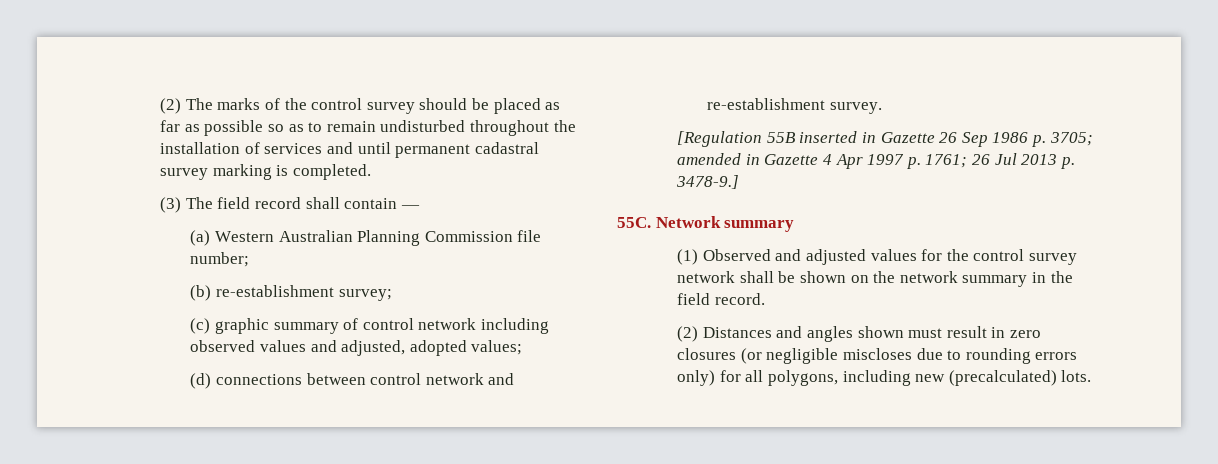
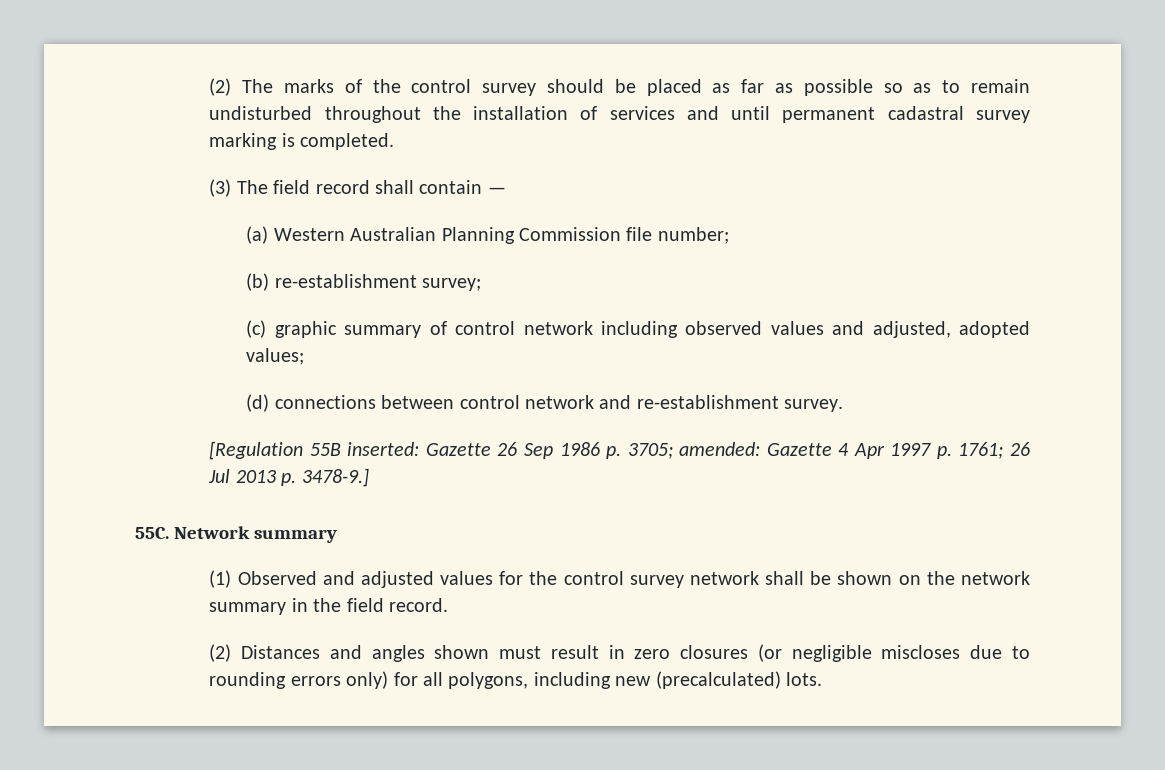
[799,131,876,143] inserted in -> [347,442,420,456] inserted:
[677,153,760,165] amended in -> [679,442,761,456] amended:

